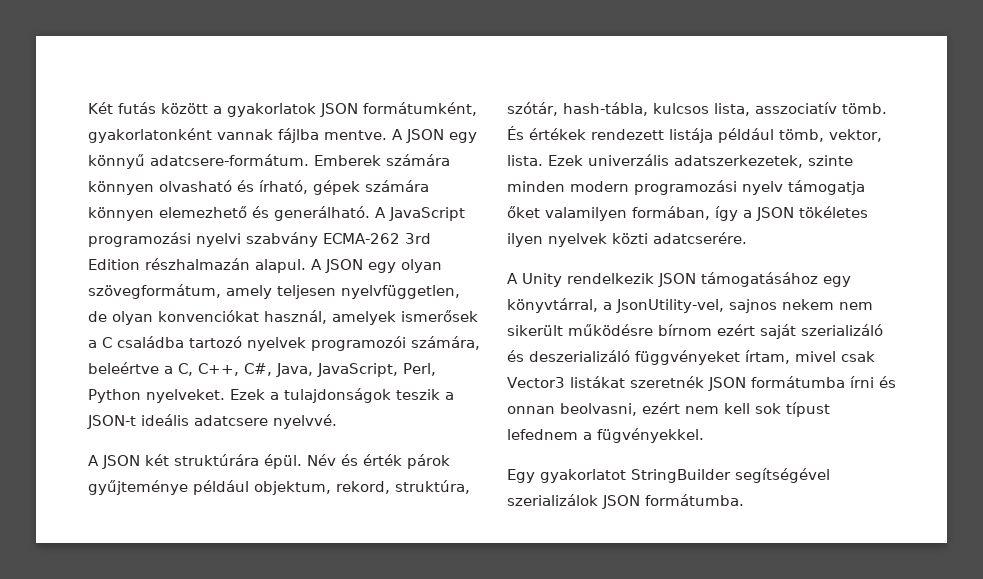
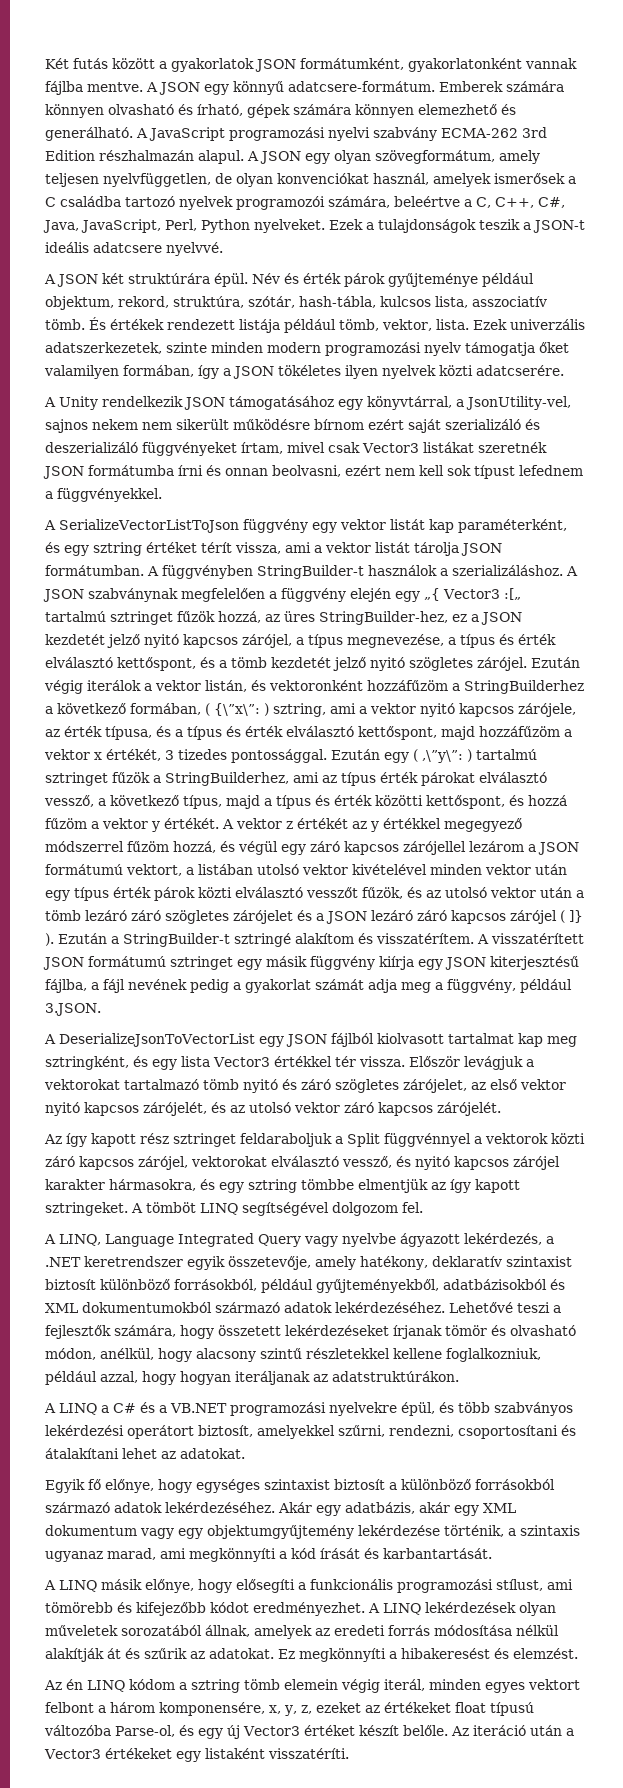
[597,428,704,443] [507,468,830,483] [507,494,744,509] fügvényekkel. // Egy gyakorlatot StringBuilder segítségével szerializálok JSON formátumba. -> [57,488,162,502] [44,519,567,533] [45,542,502,556] [45,565,578,579] [43,588,521,602] [45,611,522,625] [45,634,556,648] [45,657,580,671] [44,680,584,694] [45,703,576,717] [45,726,572,740] [44,749,537,763] [45,772,547,786] [44,795,567,809] [45,818,522,832] [45,841,579,855] [45,864,567,876] [45,887,584,901] [45,910,583,924] [45,933,584,947] [43,956,579,970] [45,979,572,993] [45,1003,101,1016] [44,1033,577,1047] [45,1056,534,1070] [44,1079,566,1093] [45,1102,501,1116] [44,1133,585,1147] [45,1156,560,1170] [45,1179,520,1193] [45,1202,423,1216] [44,1233,554,1247] [45,1256,572,1270] [45,1279,565,1293] [45,1302,561,1313] [45,1325,576,1339] [45,1348,541,1362] [45,1371,459,1385] [44,1402,573,1416] [45,1425,576,1439] [45,1448,245,1459] [45,1479,555,1493] [45,1502,516,1516] [45,1525,580,1539] [45,1548,492,1562] [44,1579,573,1593] [45,1602,556,1616] [45,1625,559,1639] [45,1648,578,1662] [44,1679,580,1693] [45,1702,534,1716] [44,1725,574,1739] [44,1748,349,1762] függvényekkel. // A SerializeVectorListToJson függvény egy vektor listát kap paraméterként, és egy sztring értéket térít vissza, ami a vektor listát tárolja JSON formátumban. A függvényben StringBuilder-t használok a szerializáláshoz. A JSON szabványnak megfelelően a függvény elején egy „{ Vector3 :[„ tartalmú sztringet fűzök hozzá, az üres StringBuilder-hez, ez a JSON kezdetét jelző nyitó kapcsos zárójel, a típus megnevezése, a típus és érték elválasztó kettőspont, és a tömb kezdetét jelző nyitó szögletes zárójel. Ezután végig iterálok a vektor listán, és vektoronként hozzáfűzöm a StringBuilderhez a következő formában, ( {\”x\”: ) sztring, ami a vektor nyitó kapcsos zárójele, az érték típusa, és a típus és érték elválasztó kettőspont, majd hozzáfűzöm a vektor x értékét, 3 tizedes pontossággal. Ezután egy ( ,\”y\”: ) tartalmú sztringet fűzök a StringBuilderhez, ami az típus érték párokat elválasztó vessző, a következő típus, majd a típus és érték közötti kettőspont, és hozzá fűzöm a vektor y értékét. A vektor z értékét az y értékkel megegyező módszerrel fűzöm hozzá, és végül egy záró kapcsos zárójellel lezárom a JSON formátumú vektort, a listában utolsó vektor kivételével minden vektor után egy típus érték párok közti elválasztó vesszőt fűzök, és az utolsó vektor után a tömb lezáró záró szögletes zárójelet és a JSON lezáró záró kapcsos zárójel ( ]} ). Ezután a StringBuilder-t sztringé alakítom és visszatérítem. A visszatérített JSON formátumú sztringet egy másik függvény kiírja egy JSON kiterjesztésű fájlba, a fájl nevének pedig a gyakorlat számát adja meg a függvény, például 3.JSON. // A DeserializeJsonToVectorList egy JSON fájlból kiolvasott tartalmat kap meg sztringként, és egy lista Vector3 értékkel tér vissza. Először levágjuk a vektorokat tartalmazó tömb nyitó és záró szögletes zárójelet, az első vektor nyitó kapcsos zárójelét, és az utolsó vektor záró kapcsos zárójelét. // Az így kapott rész sztringet feldaraboljuk a Split függvénnyel a vektorok közti záró kapcsos zárójel, vektorokat elválasztó vessző, és nyitó kapcsos zárójel karakter hármasokra, és egy sztring tömbbe elmentjük az így kapott sztringeket. A tömböt LINQ segítségével dolgozom fel. // A LINQ, Language Integrated Query vagy nyelvbe ágyazott lekérdezés, a .NET keretrendszer egyik összetevője, amely hatékony, deklaratív szintaxist biztosít különböző forrásokból, például gyűjteményekből, adatbázisokból és XML dokumentumokból származó adatok lekérdezéséhez. Lehetővé teszi a fejlesztők számára, hogy összetett lekérdezéseket írjanak tömör és olvasható módon, anélkül, hogy alacsony szintű részletekkel kellene foglalkozniuk, például azzal, hogy hogyan iteráljanak az adatstruktúrákon. // A LINQ a C# és a VB.NET programozási nyelvekre épül, és több szabványos lekérdezési operátort biztosít, amelyekkel szűrni, rendezni, csoportosítani és átalakítani lehet az adatokat. // Egyik fő előnye, hogy egységes szintaxist biztosít a különböző forrásokból származó adatok lekérdezéséhez. Akár egy adatbázis, akár egy XML dokumentum vagy egy objektumgyűjtemény lekérdezése történik, a szintaxis ugyanaz marad, ami megkönnyíti a kód írását és karbantartását. // A LINQ másik előnye, hogy elősegíti a funkcionális programozási stílust, ami tömörebb és kifejezőbb kódot eredményezhet. A LINQ lekérdezések olyan műveletek sorozatából állnak, amelyek az eredeti forrás módosítása nélkül alakítják át és szűrik az adatokat. Ez megkönnyíti a hibakeresést és elemzést. // Az én LINQ kódom a sztring tömb elemein végig iterál, minden egyes vektort felbont a három komponensére, x, y, z, ezeket az értékeket float típusú változóba Parse-ol, és egy új Vector3 értéket készít belőle. Az iteráció után a Vector3 értékeket egy listaként visszatéríti.

